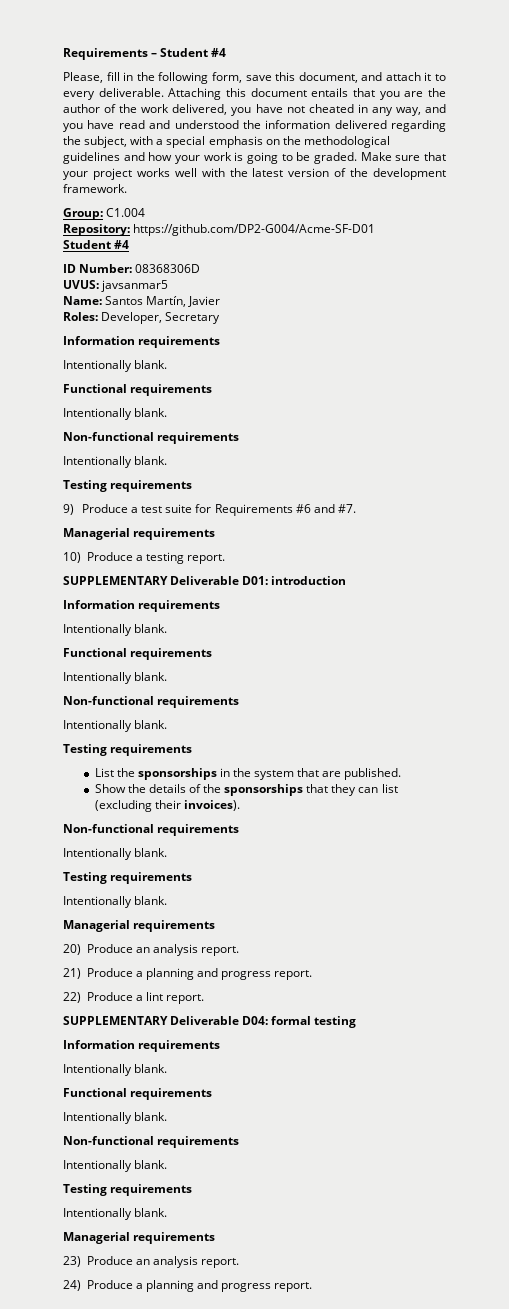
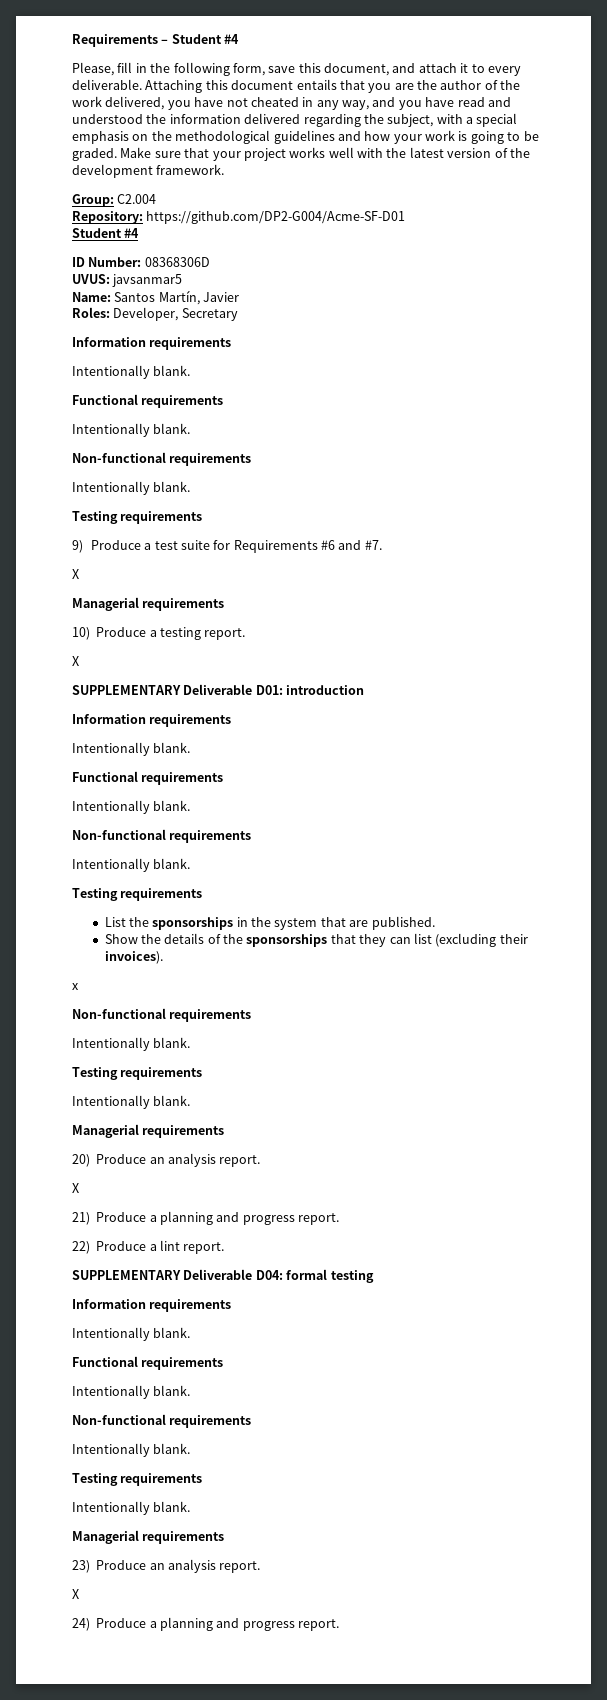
[106,208,146,217] C1.004 -> [117,194,157,204] C2.004
(356, 508) none -> [72,569,79,579] // X
(226, 559) none -> [72,656,79,666] // X
(240, 805) none -> [72,983,79,990] // x
(240, 951) none -> [72,1183,79,1193] // X
(240, 1263) none -> [72,1589,79,1599] // X

